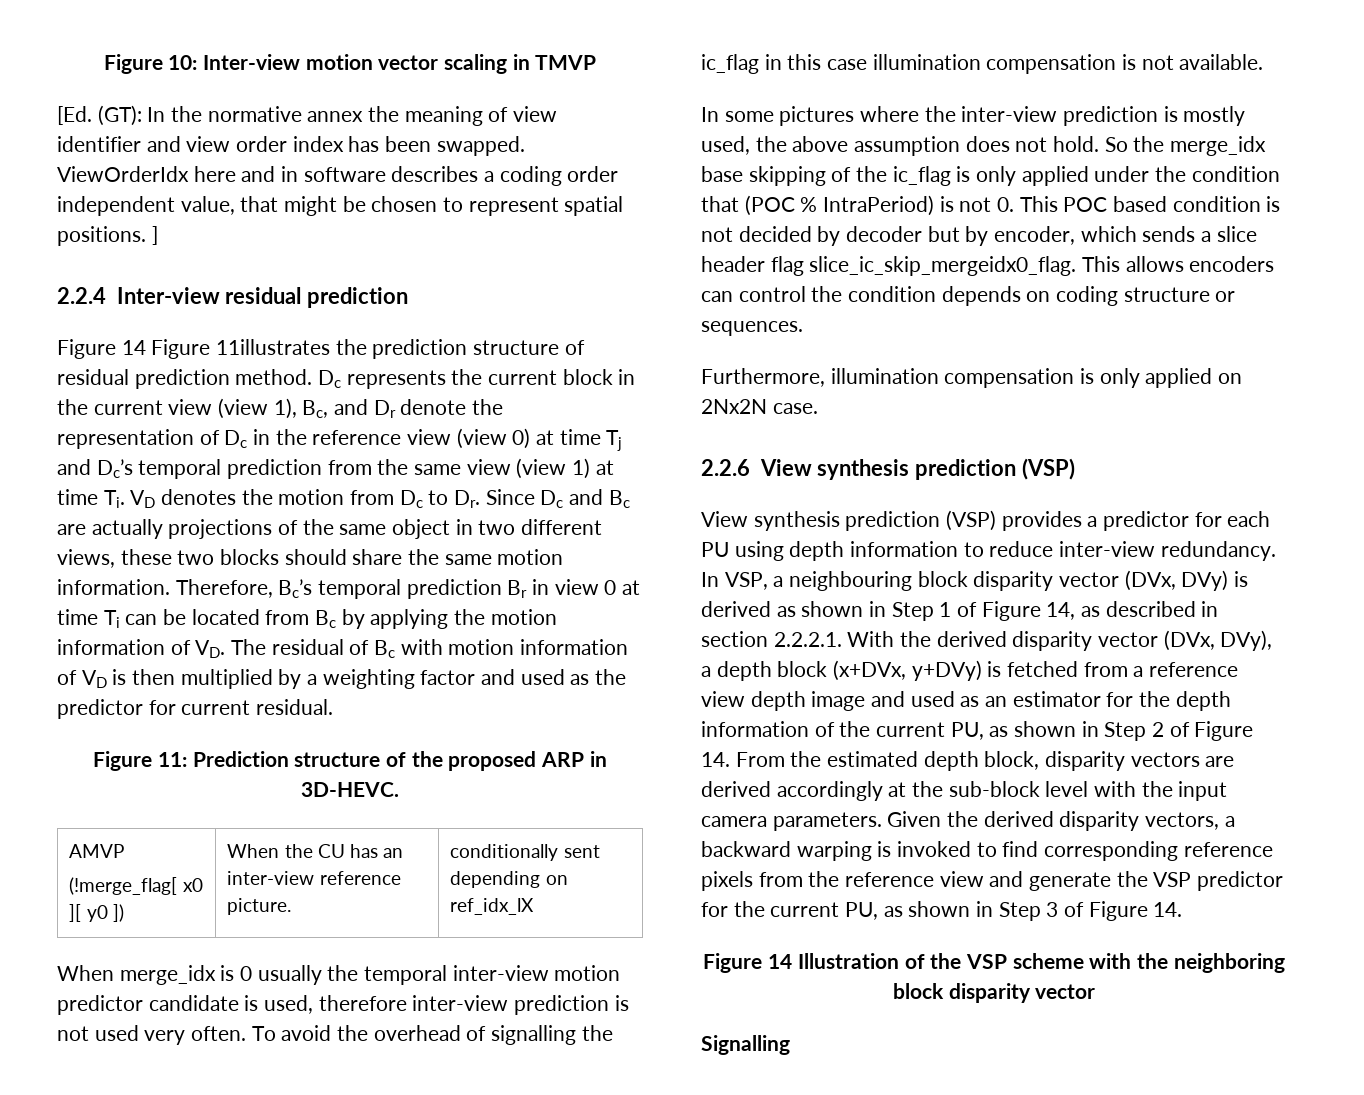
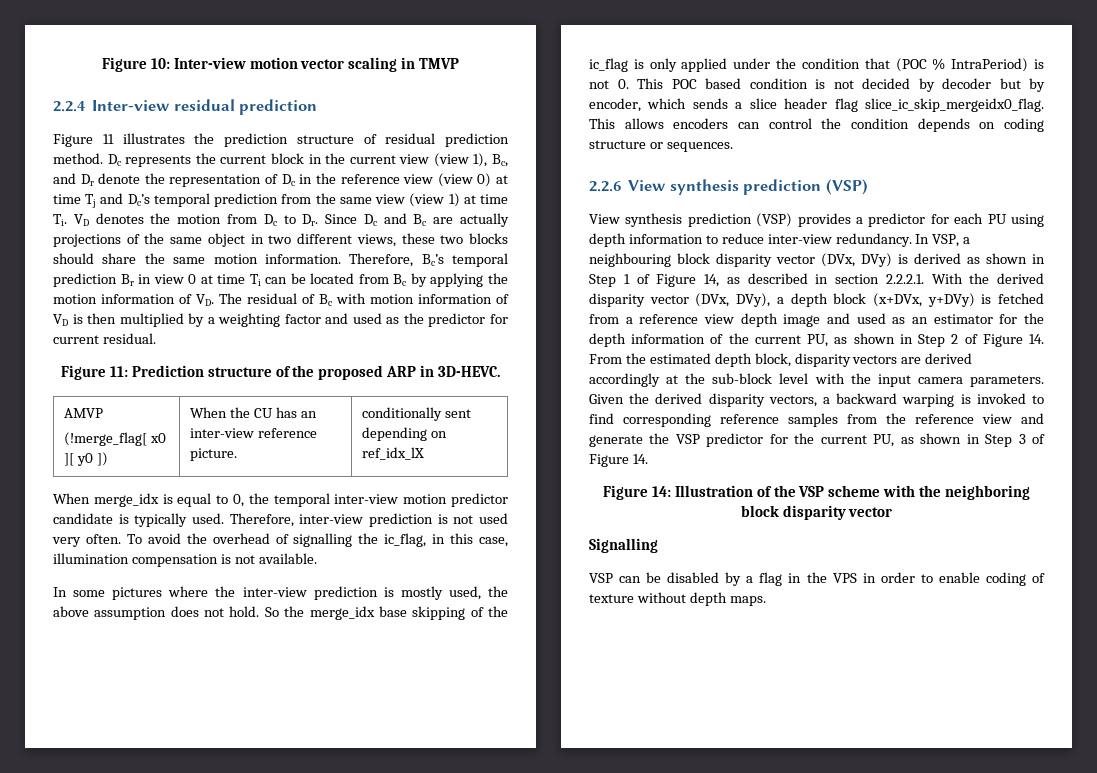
[57,105,558,126] [57,136,525,156] [57,166,619,186] [57,196,624,216] [57,226,158,246] // [Ed. (GT): In the normative annex the meaning of view identifier and view order index has been swapped. ViewOrderIdx here and in software describes a coding order independent value, that might be chosen to represent spatial positions. ] -> (460, 63) none
[121,339,331,359] 14 Figure 11illustrates -> [102,133,185,144] 11 illustrates
[240,965,322,985] 0 usually -> [177,493,245,507] equal to 0,
[264,995,407,1014] used, therefore -> [134,513,294,527] typically used. Therefore,
[701,54,759,74] ic_flag -> [384,533,427,547] ic_flag,
[827,59,868,70] case -> [479,537,509,547] case,
[701,368,1243,388] [701,399,818,414] // Furthermore, illumination compensation is only applied on 2Nx2N case. -> (733, 147) none
[701,871,753,891] pixels -> [788,413,838,427] samples
[768,954,793,969] 14 -> [651,486,671,497] 14:
(790, 1045) none -> [589,572,1045,586] [589,592,766,606] // VSP can be disabled by a flag in the VPS in order to enable coding of texture without depth maps.

